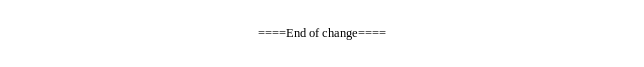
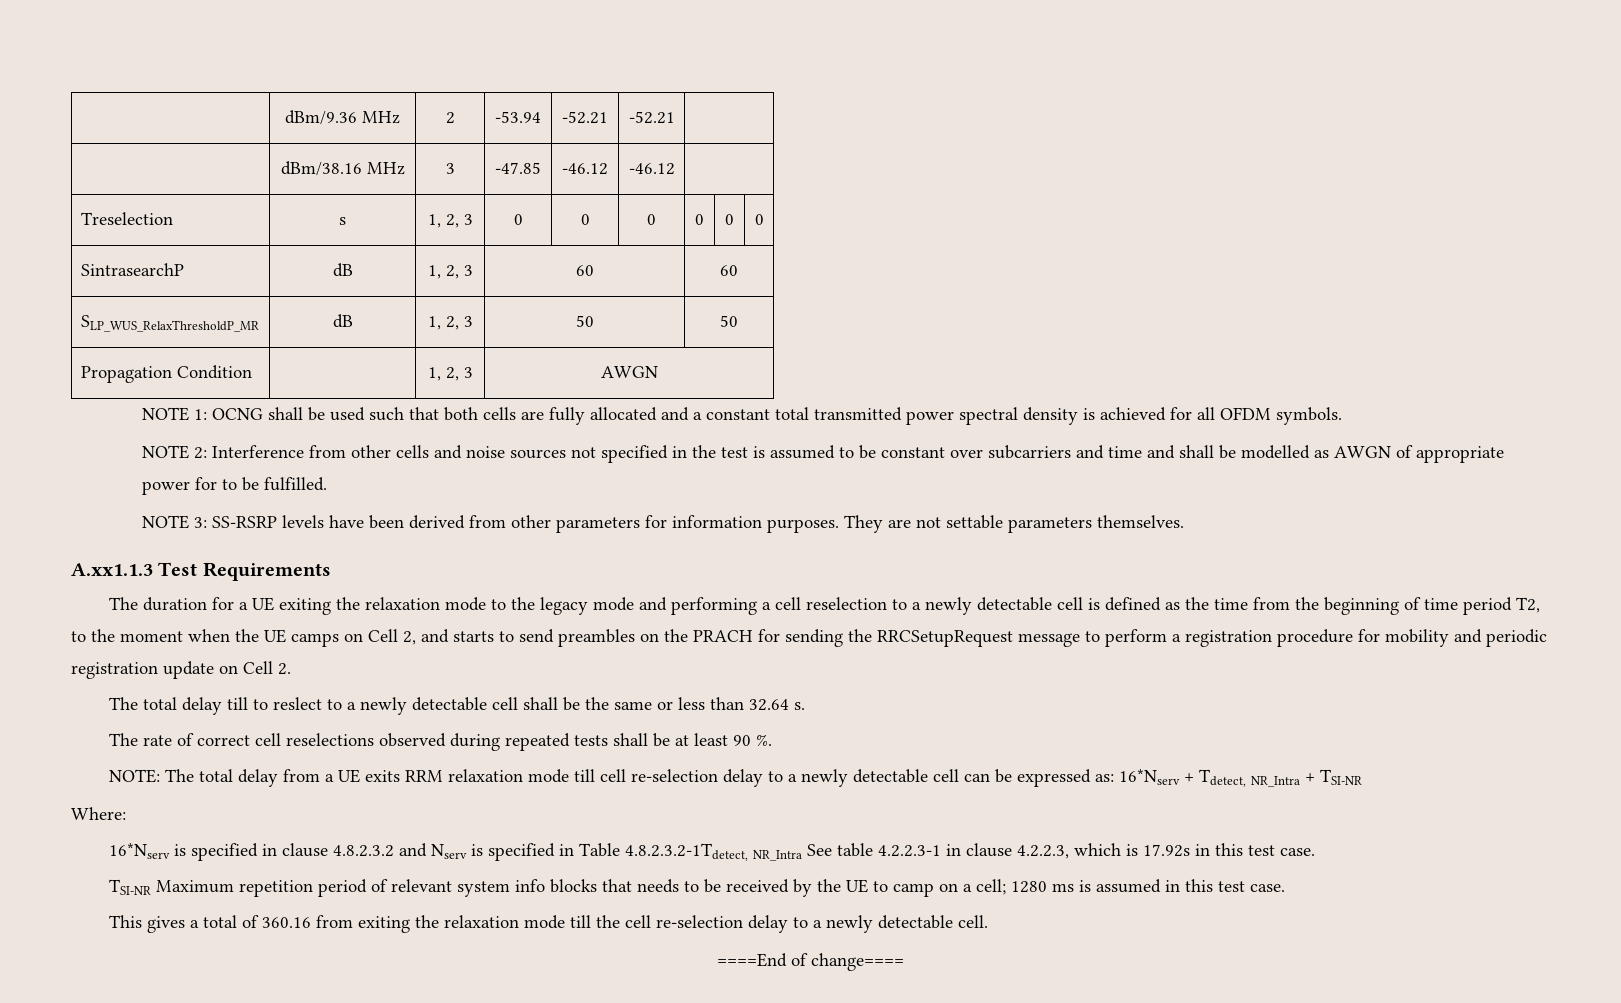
(257, 32) none -> [285,110,400,125] [445,112,455,124] [495,111,541,123] [562,111,608,124] [628,111,675,124] [280,161,405,176] [445,163,455,174] [495,162,541,174] [562,163,608,175] [628,163,675,175] [80,212,173,225] [339,217,346,225] [427,214,473,228] [513,214,523,225] [580,214,590,225] [647,214,656,225] [695,214,704,225] [725,214,734,225] [754,214,764,225] [80,263,184,276] [332,263,353,277] [427,265,473,279] [575,265,594,276] [720,265,738,276] [80,315,259,332] [332,314,353,328] [427,316,473,330] [575,315,594,327] [720,315,738,327] [80,365,252,383] [427,367,473,381] [600,366,658,378] [142,407,1343,425] [142,445,1505,463] [142,477,328,495] [142,515,1185,533] [71,562,331,581] [109,597,1541,615] [71,629,1547,647] [71,661,291,679] [109,697,806,715] [109,733,773,751] [109,769,1363,787] [71,807,126,820] [109,843,1316,861] [109,879,1286,897] [109,915,989,933] | dBm/9.36 MHz | 2 | -53.94 | -52.21 | -52.21 | // | dBm/38.16 MHz | 3 | -47.85 | -46.12 | -46.12 | // Treselection | s | 1, 2, 3 | 0 | 0 | 0 | 0 | 0 | 0 // SintrasearchP | dB | 1, 2, 3 | 60 | 60 // SLP_WUS_RelaxThresholdP_MR | dB | 1, 2, 3 | 50 | 50 // Propagation Condition | | 1, 2, 3 | AWGN // NOTE 1: OCNG shall be used such that both cells are fully allocated and a constant total transmitted power spectral density is achieved for all OFDM symbols. // NOTE 2: Interference from other cells and noise sources not specified in the test is assumed to be constant over subcarriers and time and shall be modelled as AWGN of appropriate power for to be fulfilled. // NOTE 3: SS-RSRP levels have been derived from other parameters for information purposes. They are not settable parameters themselves. // A.xx1.1.3 Test Requirements // The duration for a UE exiting the relaxation mode to the legacy mode and performing a cell reselection to a newly detectable cell is defined as the time from the beginning of time period T2, to the moment when the UE camps on Cell 2, and starts to send preambles on the PRACH for sending the RRCSetupRequest message to perform a registration procedure for mobility and periodic registration update on Cell 2. // The total delay till to reslect to a newly detectable cell shall be the same or less than 32.64 s. // The rate of correct cell reselections observed during repeated tests shall be at least 90 %. // NOTE: The total delay from a UE exits RRM relaxation mode till cell re-selection delay to a newly detectable cell can be expressed as: 16*Nserv + Tdetect, NR_Intra + TSI-NR // Where: // 16*Nserv is specified in clause 4.8.2.3.2 and Nserv is specified in Table 4.8.2.3.2-1Tdetect, NR_Intra See table 4.2.2.3-1 in clause 4.2.2.3, which is 17.92s in this test case. // TSI-NR Maximum repetition period of relevant system info blocks that needs to be received by the UE to camp on a cell; 1280 ms is assumed in this test case. // This gives a total of 360.16 from exiting the relaxation mode till the cell re-selection delay to a newly detectable cell. //

